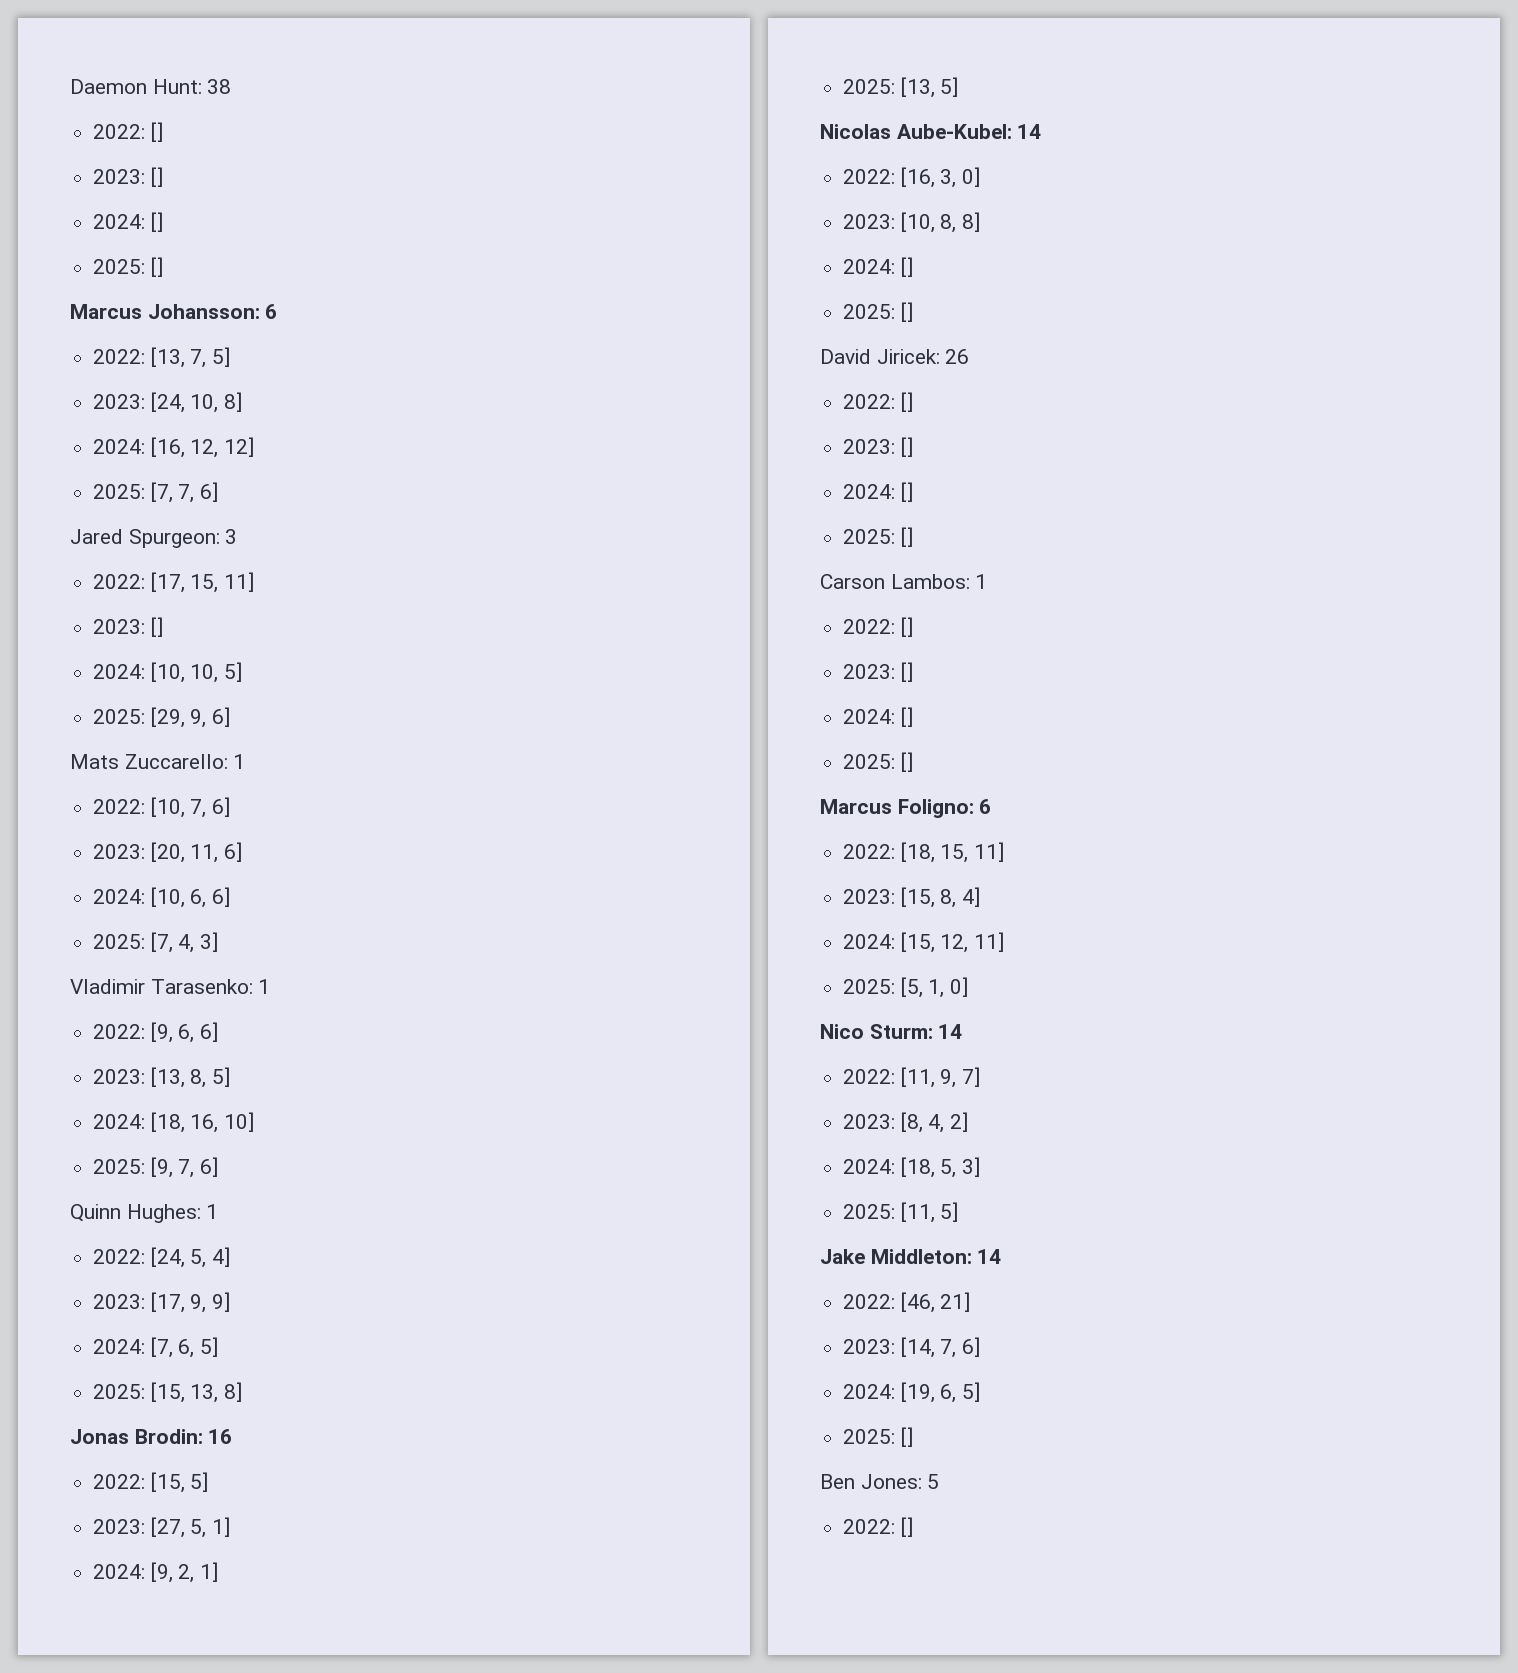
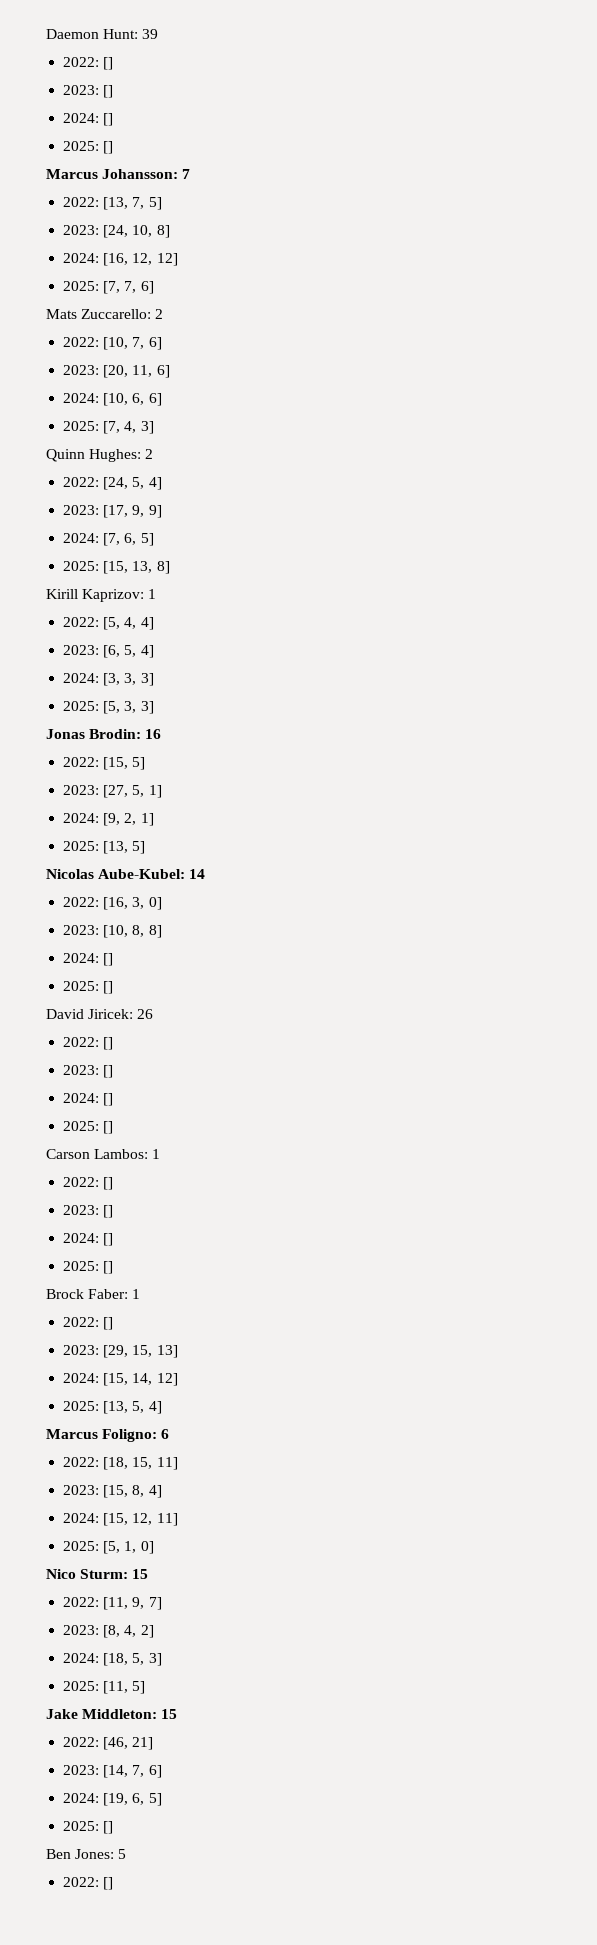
[207,79,232,94] 38 -> [142,29,159,39] 39
[265,304,278,319] 6 -> [182,169,191,179] 7
[70,529,238,548] [93,572,255,593] [93,617,163,637] [93,662,243,683] [93,707,231,728] // Jared Spurgeon: 3 // 2022: [17, 15, 11] // 2023: [] // 2024: [10, 10, 5] // 2025: [29, 9, 6] -> (154, 287) none
[233,754,246,769] 1 -> [155,309,164,319] 2
[70,979,271,994] [93,1022,219,1043] [93,1067,231,1088] [93,1112,255,1133] [93,1157,219,1178] // Vladimir Tarasenko: 1 // 2022: [9, 6, 6] // 2023: [13, 8, 5] // 2024: [18, 16, 10] // 2025: [9, 7, 6] -> (154, 427) none
[206,1204,219,1219] 1 -> [145,449,154,459] 2
(243, 1392) none -> [46,589,157,602] [63,617,154,630] [63,645,154,658] [63,673,154,686] [63,701,154,714] // Kirill Kaprizov: 1 // 2022: [5, 4, 4] // 2023: [6, 5, 4] // 2024: [3, 3, 3] // 2025: [5, 3, 3]
(913, 762) none -> [46,1289,141,1299] [63,1317,114,1330] [63,1345,178,1358] [63,1373,178,1386] [63,1401,162,1414] // Brock Faber: 1 // 2022: [] // 2023: [29, 15, 13] // 2024: [15, 14, 12] // 2025: [13, 5, 4]
[938,1024,963,1039] 14 -> [132,1569,149,1579] 15
[977,1249,1002,1264] 14 -> [161,1709,178,1719] 15

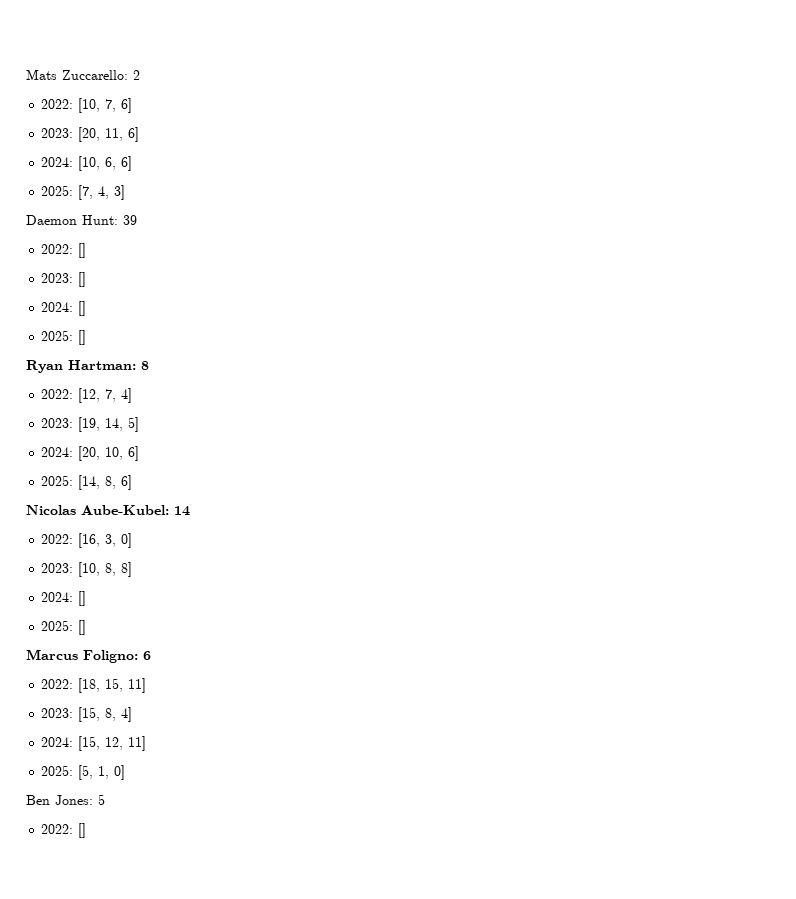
[46,29,159,39] [63,57,114,70] [63,85,114,98] [63,113,114,126] [63,141,114,154] [46,169,191,179] [63,197,162,210] [63,225,170,238] [63,253,178,266] [63,281,154,294] Daemon Hunt: 39 // 2022: [] // 2023: [] // 2024: [] // 2025: [] // Marcus Johansson: 7 // 2022: [13, 7, 5] // 2023: [24, 10, 8] // 2024: [16, 12, 12] // 2025: [7, 7, 6] // -> (26, 74) none
[46,449,154,462] [63,477,162,490] [63,505,162,518] [63,533,154,546] [63,561,170,574] [46,589,157,602] [63,617,154,630] [63,645,154,658] [63,673,154,686] [63,701,154,714] [46,729,162,739] [63,757,146,770] [63,785,162,798] [63,813,154,826] [63,841,146,854] Quinn Hughes: 2 // 2022: [24, 5, 4] // 2023: [17, 9, 9] // 2024: [7, 6, 5] // 2025: [15, 13, 8] // Kirill Kaprizov: 1 // 2022: [5, 4, 4] // 2023: [6, 5, 4] // 2024: [3, 3, 3] // 2025: [5, 3, 3] // Jonas Brodin: 16 // 2022: [15, 5] // 2023: [27, 5, 1] // 2024: [9, 2, 1] // 2025: [13, 5] -> [26,215,137,225] [41,243,87,258] [41,272,87,287] [41,301,87,316] [41,330,87,345] [26,360,149,373] [41,388,133,403] [41,417,140,432] [41,446,140,461] [41,475,133,490] Daemon Hunt: 39 // 2022: [] // 2023: [] // 2024: [] // 2025: [] // Ryan Hartman: 8 // 2022: [12, 7, 4] // 2023: [19, 14, 5] // 2024: [20, 10, 6] // 2025: [14, 8, 6]
[46,1009,154,1019] [63,1037,114,1050] [63,1065,114,1078] [63,1093,114,1106] [63,1121,114,1134] [46,1149,161,1159] [63,1177,114,1190] [63,1205,114,1218] [63,1233,114,1246] [63,1261,114,1274] [46,1289,141,1299] [63,1317,114,1330] [63,1345,178,1358] [63,1373,178,1386] [63,1401,162,1414] // David Jiricek: 26 // 2022: [] // 2023: [] // 2024: [] // 2025: [] // Carson Lambos: 1 // 2022: [] // 2023: [] // 2024: [] // 2025: [] // Brock Faber: 1 // 2022: [] // 2023: [29, 15, 13] // 2024: [15, 14, 12] // 2025: [13, 5, 4] -> (87, 627) none
[46,1569,149,1579] [63,1597,162,1610] [63,1625,154,1638] [63,1653,162,1666] [63,1681,146,1694] [46,1709,178,1719] [63,1737,154,1750] [63,1765,162,1778] [63,1793,162,1806] [63,1821,114,1834] // Nico Sturm: 15 // 2022: [11, 9, 7] // 2023: [8, 4, 2] // 2024: [18, 5, 3] // 2025: [11, 5] // Jake Middleton: 15 // 2022: [46, 21] // 2023: [14, 7, 6] // 2024: [19, 6, 5] // 2025: [] -> (126, 772) none

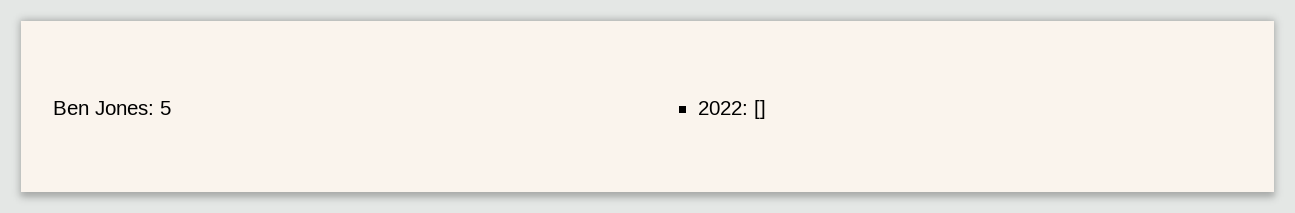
[26,69,140,80] [41,98,133,113] [41,127,140,142] [41,156,133,171] [41,185,126,200] [26,215,137,225] [41,243,87,258] [41,272,87,287] [41,301,87,316] [41,330,87,345] [26,360,149,373] [41,388,133,403] [41,417,140,432] [41,446,140,461] [41,475,133,490] [26,505,190,516] [41,533,133,548] [41,562,133,577] [41,591,87,606] [41,620,87,635] [26,649,151,663] [41,678,147,693] [41,707,133,722] [41,736,147,751] [41,765,126,780] Mats Zuccarello: 2 // 2022: [10, 7, 6] // 2023: [20, 11, 6] // 2024: [10, 6, 6] // 2025: [7, 4, 3] // Daemon Hunt: 39 // 2022: [] // 2023: [] // 2024: [] // 2025: [] // Ryan Hartman: 8 // 2022: [12, 7, 4] // 2023: [19, 14, 5] // 2024: [20, 10, 6] // 2025: [14, 8, 6] // Nicolas Aube-Kubel: 14 // 2022: [16, 3, 0] // 2023: [10, 8, 8] // 2024: [] // 2025: [] // Marcus Foligno: 6 // 2022: [18, 15, 11] // 2023: [15, 8, 4] // 2024: [15, 12, 11] // 2025: [5, 1, 0] // -> (53, 108) none

